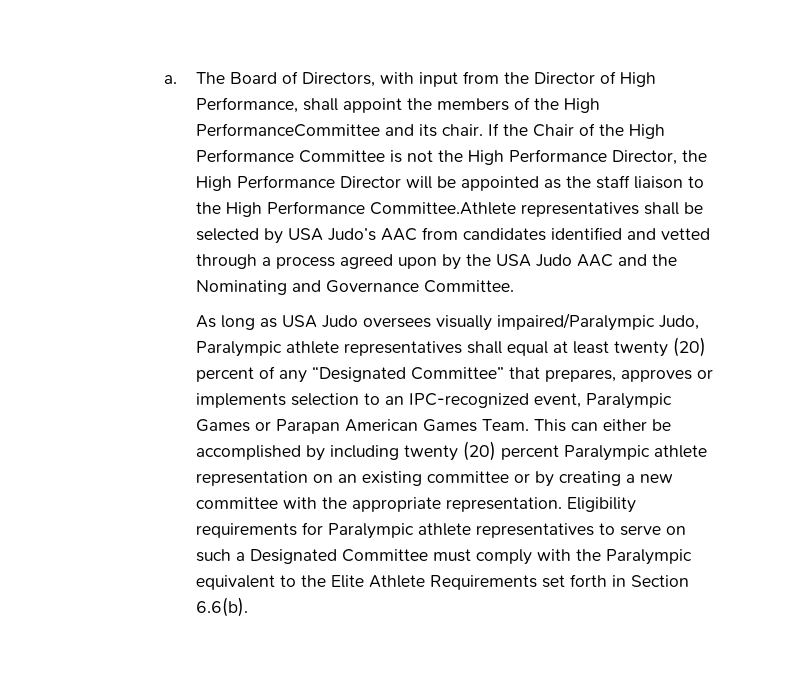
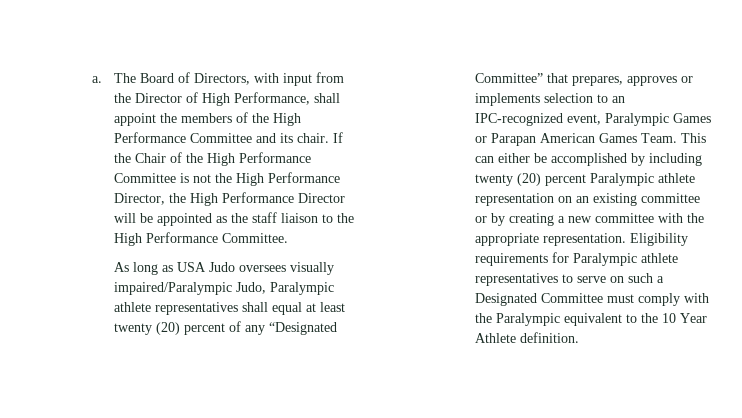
[196,123,381,137] PerformanceCommittee -> [113,132,252,143] Performance Committee
[370,202,704,217] [196,227,711,244] [196,254,678,270] [196,280,420,295] Committee.Athlete representatives shall be selected by USA Judo’s AAC from candidates identified and vetted through a process agreed upon by the USA Judo AAC and the Nominating and Governance -> (218, 237) none
[331,574,690,590] [196,597,249,617] Elite Athlete Requirements set forth in Section 6.6(b). -> [661,313,707,323] [474,332,579,343] 10 Year Athlete definition.

